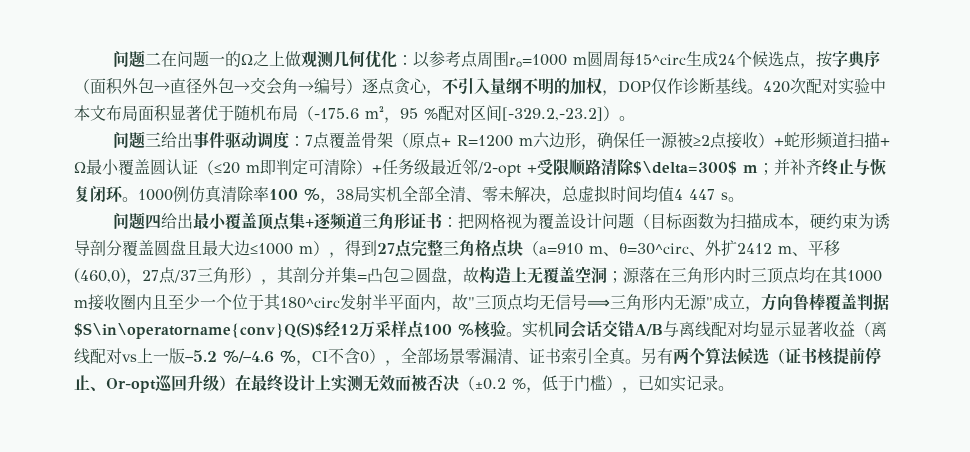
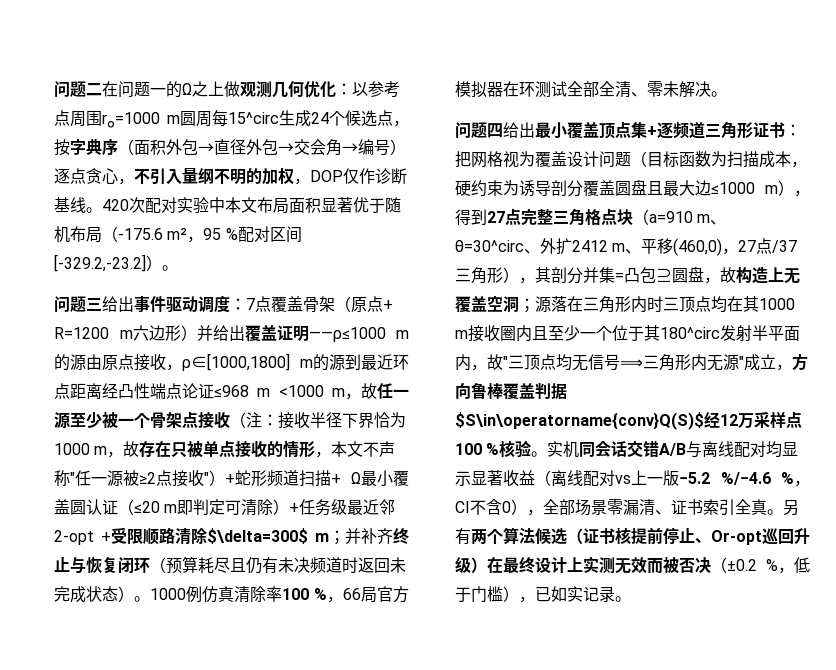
[580,132,629,150] ，确保 -> [180,325,409,342] [54,353,409,371] [54,383,409,400] [54,411,406,429] [54,440,396,458] [54,470,75,486] ）并给出覆盖证明——ρ≤1000 m的源由原点接收，ρ∈[1000,1800] m的源到最近环点距离经凸性端点论证≤968 m <1000 m，故任一源至少被一个骨架点接收（注：接收半径下界恰为1000 m，故存在只被单点接收的情形，本文不声称"
(758, 140) none -> [204,472,209,484] "
[477,162,521,177] /2-opt -> [54,530,94,545] 2-opt
(124, 194) none -> [150,556,406,574] [54,586,134,603] （预算耗尽且仍有未决频道时返回未完成状态）
[336,186,402,203] 38局实机 -> [343,586,409,603] [455,81,567,98] 66局官方模拟器在环测试
[546,185,728,204] ，总虚拟时间均值4 447 s -> (711, 89) none

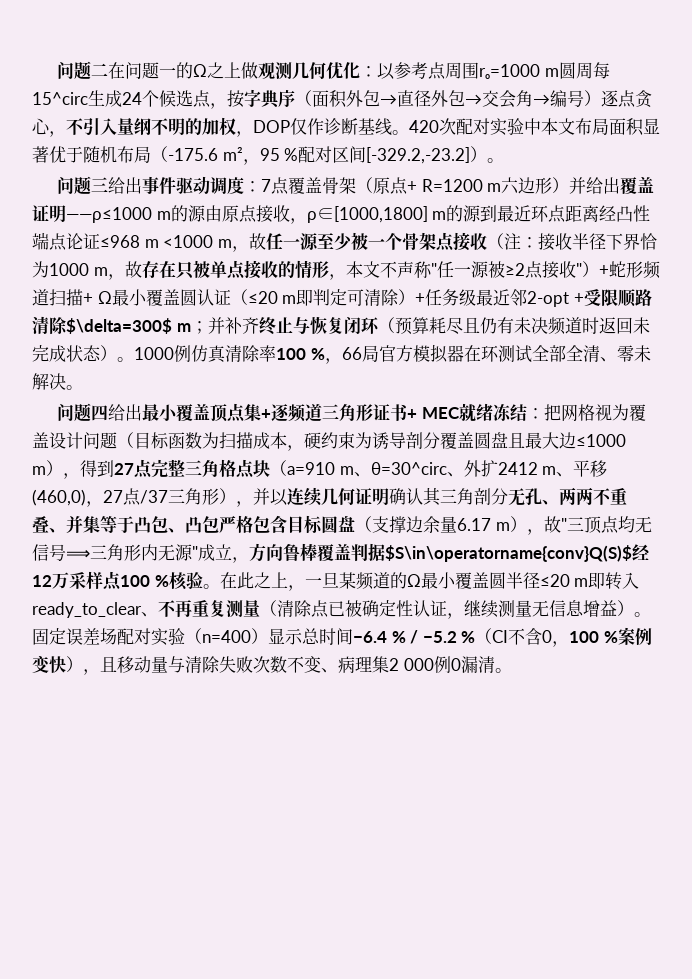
(785, 130) none -> [407,403,527,422] + MEC就绪冻结
[535,266,800,284] [455,295,795,313] [455,325,800,342] [455,354,471,371] 其剖分并集=凸包⊇圆盘，故构造上无覆盖空洞；源落在三角形内时三顶点均在其1000 m接收圈内且至少一个位于其180^circ发射半平面内 -> [253,487,627,506] [32,515,527,534] 并以连续几何证明确认其三角剖分无孔、两两不重叠、并集等于凸包、凸包严格包含目标圆盘（支撑边余量6.17 m）
[547,441,799,458] [455,470,810,487] [455,499,799,516] [455,527,810,545] [455,556,810,574] [455,586,615,603] 实机同会话交错A/B与离线配对均显示显著收益（离线配对vs上一版−5.2 %/−4.6 %，CI不含0），全部场景零漏清、证书索引全真。另有两个算法候选（证书核提前停止、Or-opt巡回升级）在最终设计上实测无效而被否决（±0.2 %，低于门槛），已如实记录 -> [219,572,640,591] [32,599,651,619] [32,627,652,647] [32,655,495,675] 在此之上，一旦某频道的Ω最小覆盖圆半径≤20 m即转入ready_to_clear、不再重复测量（清除点已被确定性认证，继续测量无信息增益）。固定误差场配对实验（n=400）显示总时间−6.4 % / −5.2 %（CI不含0，100 %案例变快），且移动量与清除失败次数不变、病理集2 000例0漏清

